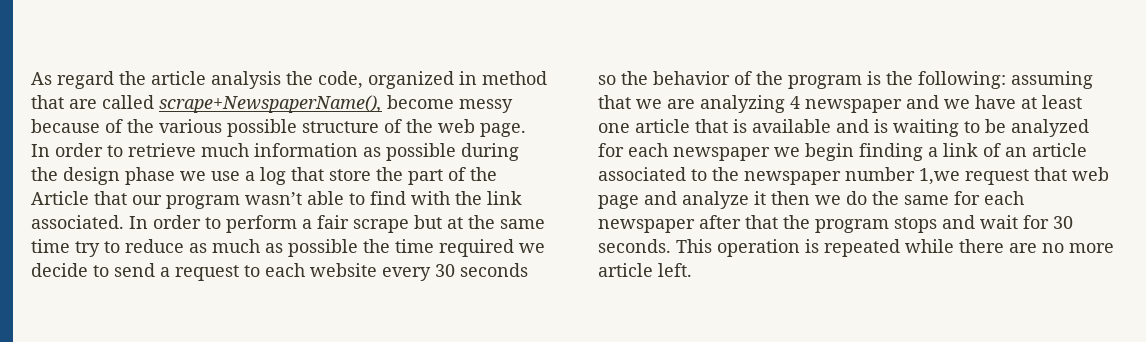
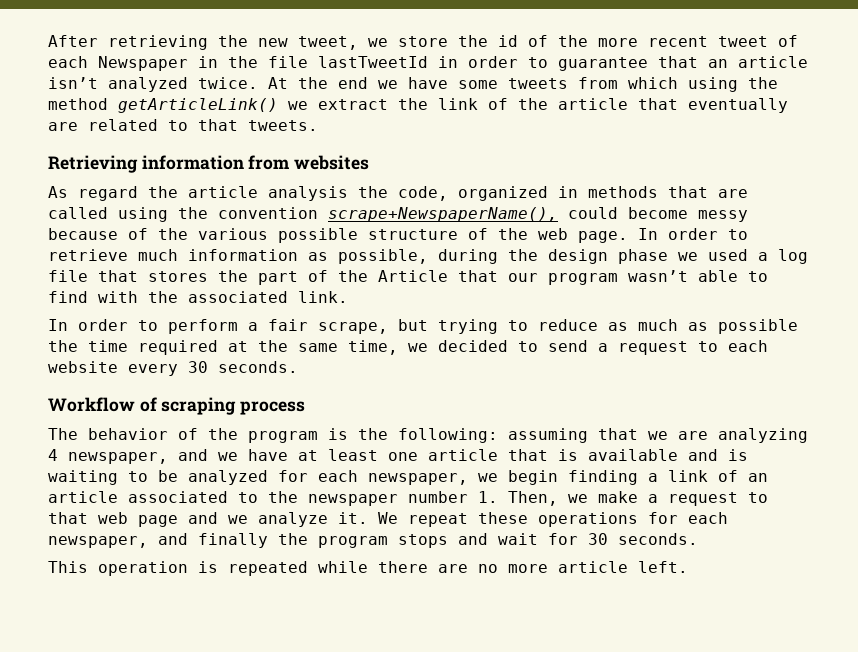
(31, 78) none -> [48,35,798,50] [48,56,808,71] [48,77,778,92] [48,98,788,113] [48,119,318,131] [48,155,370,173] After retrieving the new tweet, we store the id of the more recent tweet of each Newspaper in the file lastTweetId in order to guarantee that an article isn’t analyzed twice. At the end we have some tweets from which using the method getArticleLink() we extract the link of the article that eventually are related to that tweets. // Retrieving information from websites //
[482,71,547,85] method -> [588,186,658,198] methods
[159,95,382,113] scrape+NewspaperName(), -> [118,207,618,222] using the convention scrape+NewspaperName(), could
[386,143,456,161] possible -> [338,249,428,264] possible,
[211,171,240,181] use -> [708,249,748,261] used
[291,167,371,181] that store -> [48,270,208,282] file that stores
[487,191,522,205] [31,215,124,229] link associated. -> [188,291,348,303] associated link. //
[353,215,545,233] [31,239,100,257] scrape but at the same time try -> [318,319,498,334] scrape, but trying
[519,243,545,253] [31,263,88,277] we decide -> [228,340,508,355] at the same time, we decided
[460,263,528,277] [598,71,648,85] seconds so the -> [218,361,298,373] [48,397,306,415] [48,428,78,440] seconds. // Workflow of scraping process // The
[805,99,902,113] newspaper -> [68,452,168,464] newspaper,
[673,147,770,161] newspaper -> [368,473,468,485] newspaper,
[919,167,1109,185] [598,191,1024,209] [598,215,778,233] 1,we request that web page and analyze it then we do the same for each newspaper after that -> [478,491,768,506] [48,512,728,527] [48,533,268,548] 1. Then, we make a request to that web page and we analyze it. We repeat these operations for each newspaper, and finally
(671, 246) none -> (698, 539) //

